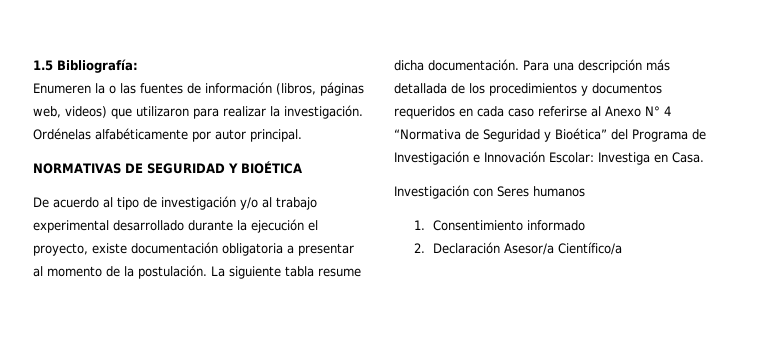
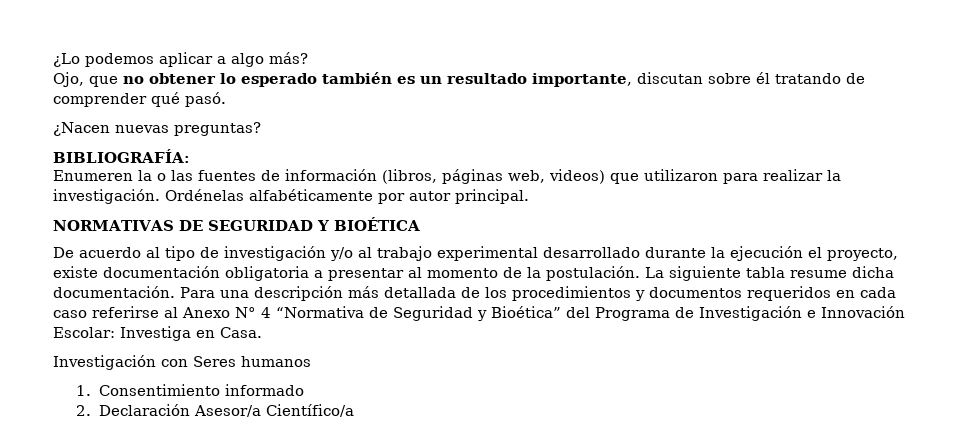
[33,59,138,73] 1.5 Bibliografía: -> [53,52,308,67] [53,72,865,87] [53,92,226,107] [53,122,261,136] [53,149,190,163] ¿Lo podemos aplicar a algo más? // Ojo, que no obtener lo esperado también es un resultado importante, discutan sobre él tratando de comprender qué pasó. // ¿Nacen nuevas preguntas? // BIBLIOGRAFÍA:

